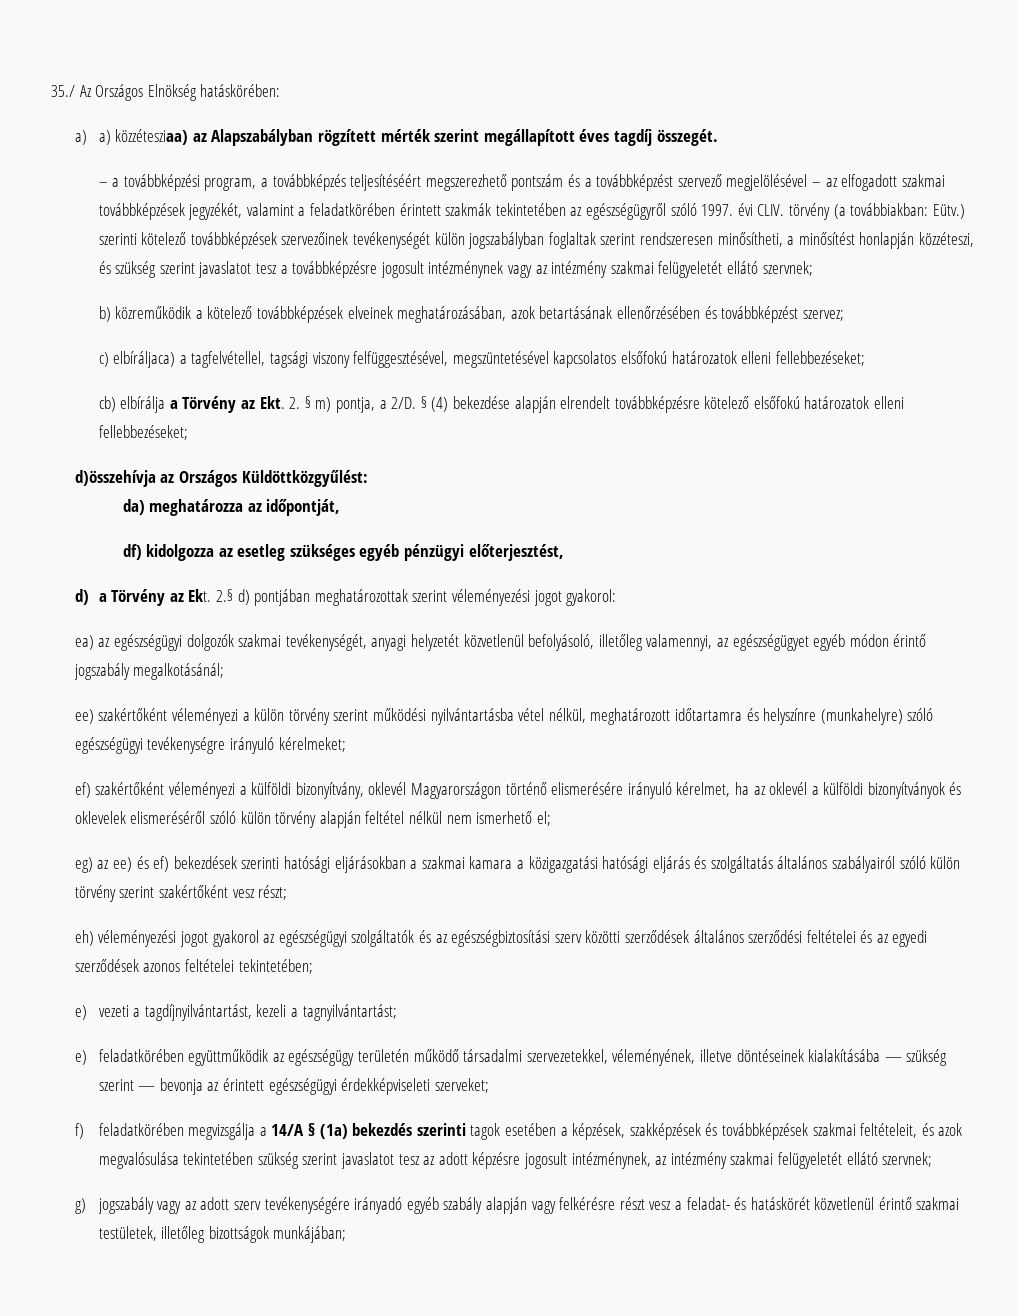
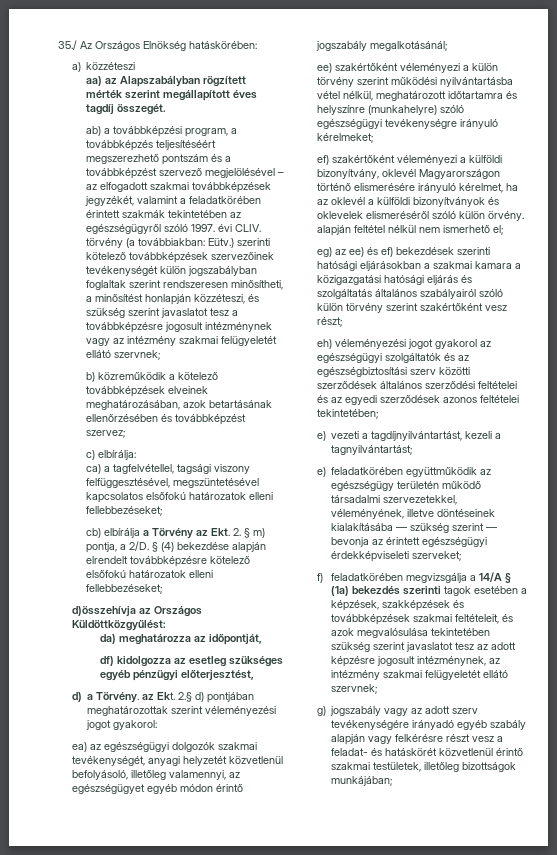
[98,129,189,145] a) közzétesziaa) -> [86,62,136,70] [85,76,102,86] közzéteszi // aa)
[98,182,108,187] – -> [85,126,101,136] ab)
[113,351,176,368] elbíráljaca) -> [97,450,136,460] [85,464,101,474] elbírálja: // ca)
[111,589,166,606] Törvény -> [96,692,140,703] Törvény.
[275,811,317,828] törvény -> [487,211,524,221] örvény.

